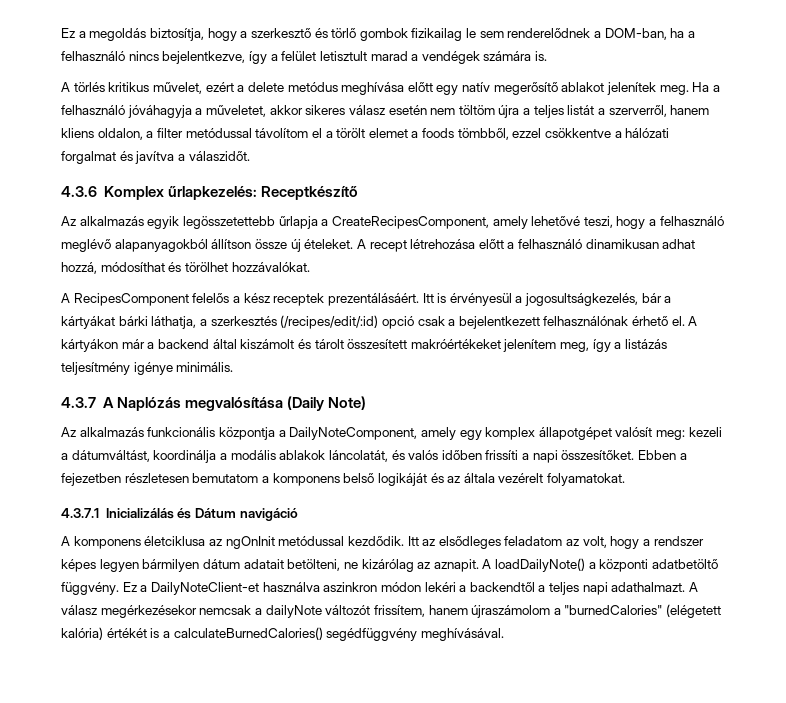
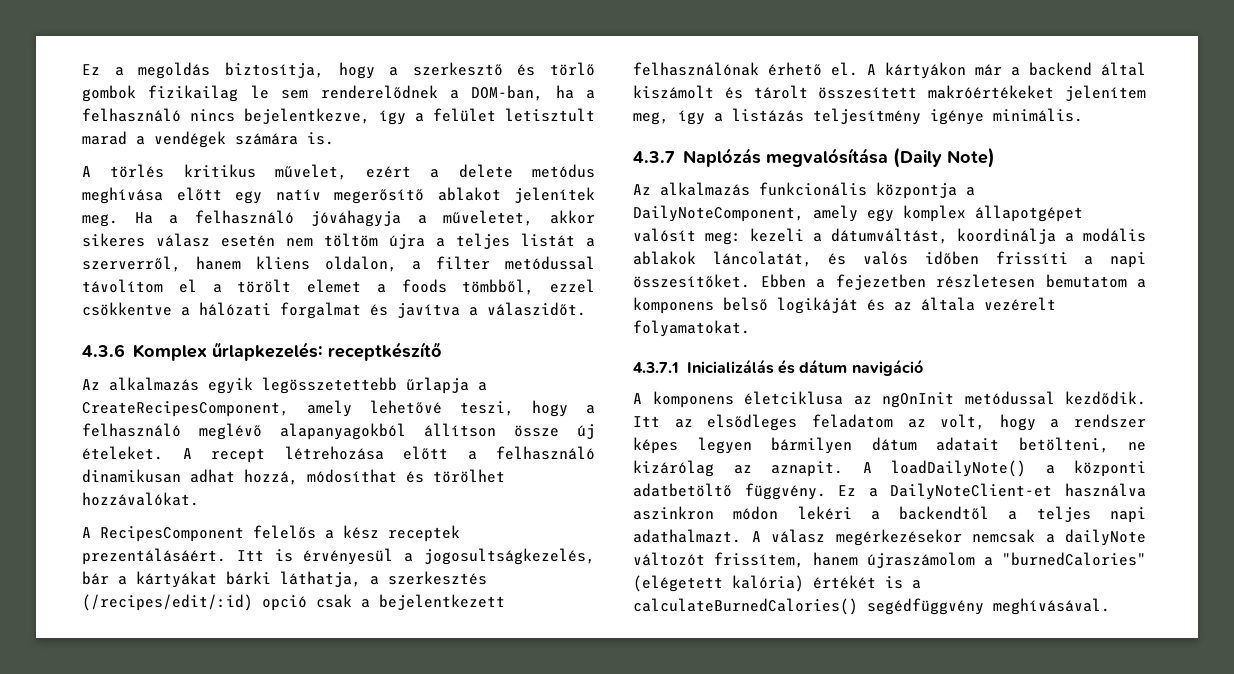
[260,186,358,200] Receptkészítő -> [327,342,442,361] receptkészítő
[102,397,114,408] A -> (675, 157) none
[195,508,237,518] Dátum -> [799,359,848,373] dátum

